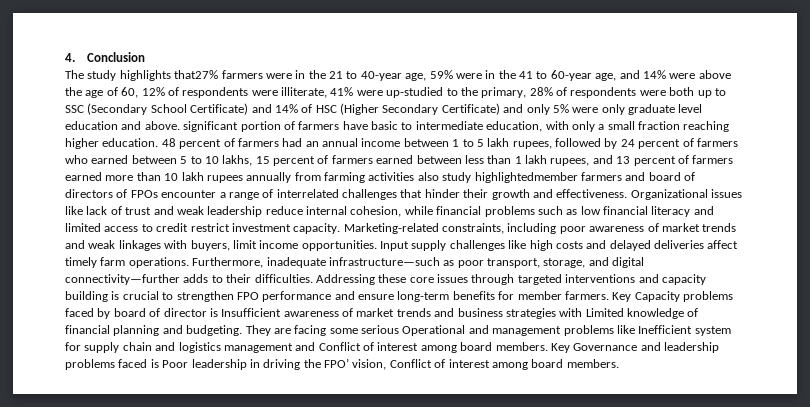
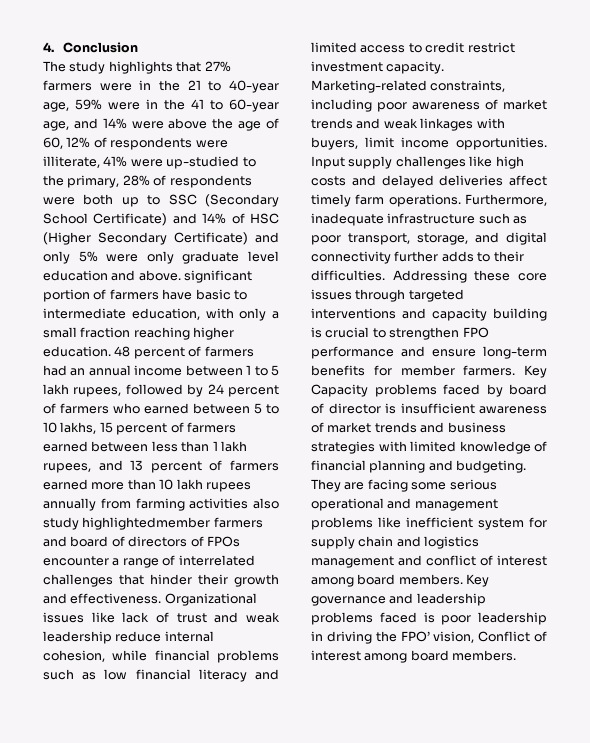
[174,70,219,79] that27% -> [176,61,231,72] that 27%
[328,257,440,266] infrastructure—such -> [387,213,510,224] infrastructure such
[65,274,180,285] connectivity—further -> [311,251,439,264] connectivity further
[221,308,282,317] Insufficient -> [400,403,475,414] insufficient
[585,308,624,317] Limited -> [410,441,456,452] limited
[402,325,466,336] Operational -> [311,498,384,511] operational
[638,325,693,334] Inefficient -> [406,517,473,528] inefficient
[318,342,361,351] Conflict -> [426,555,476,566] conflict
[573,343,638,351] Governance -> [311,596,386,606] governance
[162,360,189,368] Poor -> [441,615,472,625] poor

